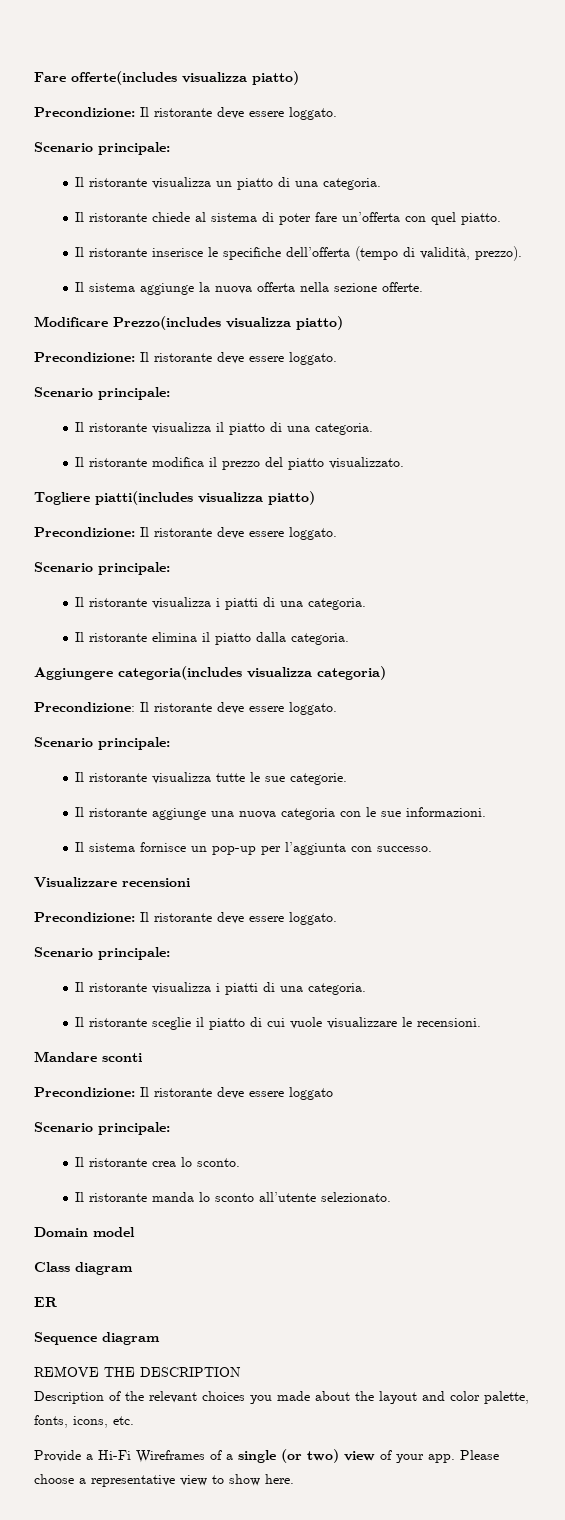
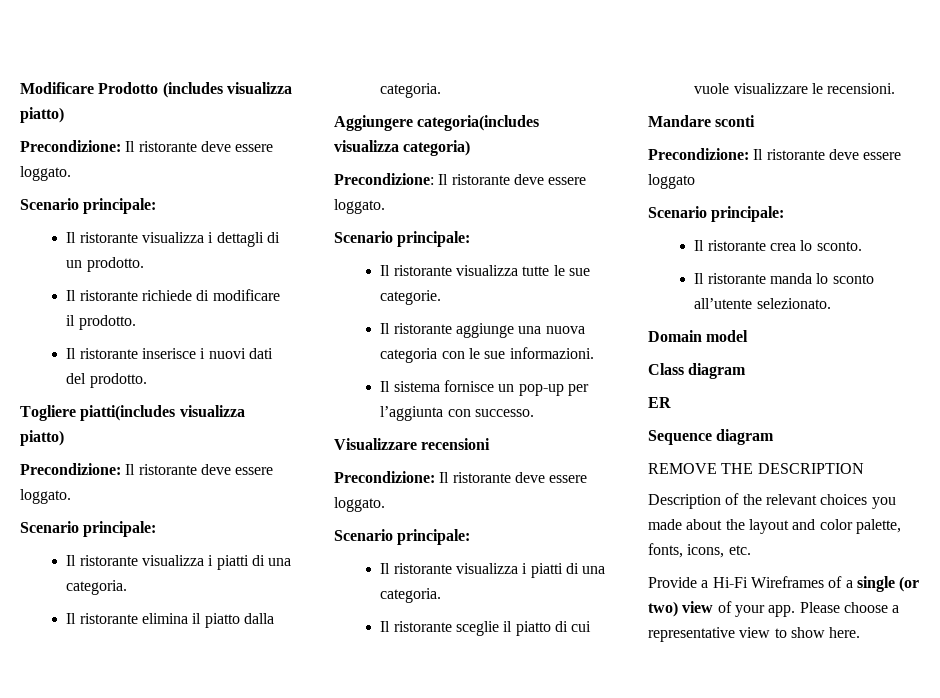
[34,71,177,85] Fare offerte(includes -> [20,82,223,98] Modificare Prodotto (includes
[216,177,382,190] [75,212,502,225] [75,246,523,261] [75,282,424,295] [34,316,343,330] [34,352,337,365] [34,387,170,400] [75,422,374,435] [75,457,405,470] un piatto di una categoria. // Il ristorante chiede al sistema di poter fare un’offerta con quel piatto. // Il ristorante inserisce le specifiche dell’offerta (tempo di validità, prezzo). // Il sistema aggiunge la nuova offerta nella sezione offerte. // Modificare Prezzo(includes visualizza piatto) // Precondizione: Il ristorante deve essere loggato. // Scenario principale: // Il ristorante visualizza il piatto di una categoria. // Il ristorante modifica il prezzo del piatto visualizzato. -> [208,232,281,247] [66,257,144,272] [66,289,280,301] [66,315,136,330] [66,348,274,359] [66,373,147,388] i dettagli di un prodotto. // Il ristorante richiede di modificare il prodotto. // Il ristorante inserisce i nuovi dati del prodotto.

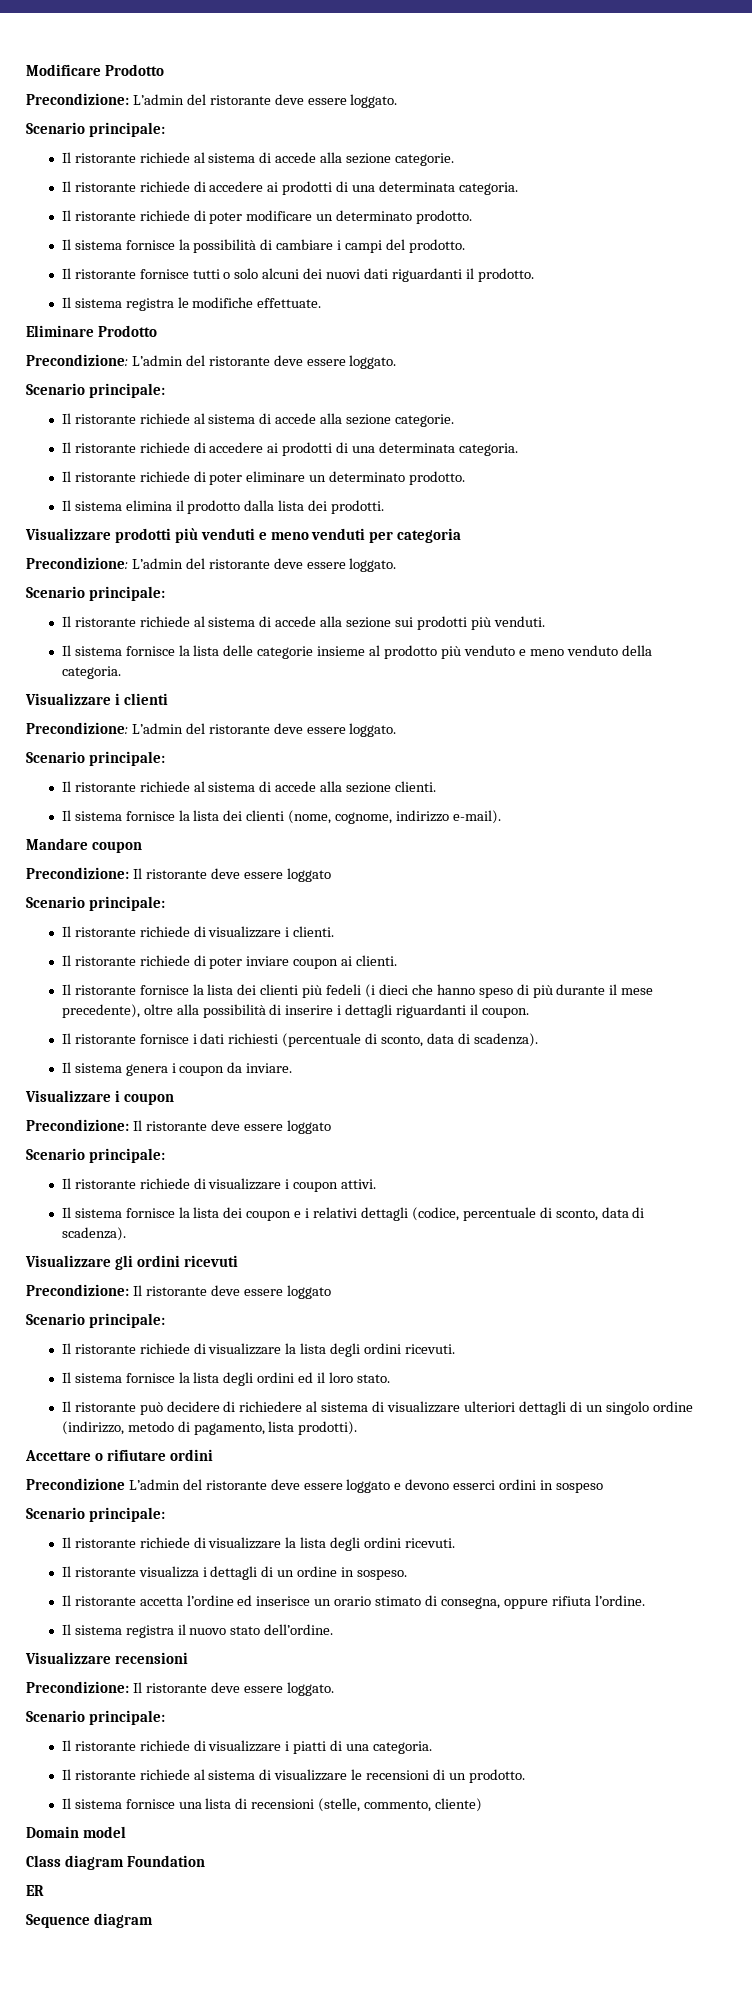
[162,82,292,98] [20,107,64,123] [20,140,274,152] [20,166,71,181] [20,198,157,214] [66,232,281,247] [66,257,144,272] [66,289,280,301] [66,315,136,330] [66,348,274,359] [66,373,147,388] [20,405,245,421] [20,430,64,446] [20,463,274,475] [20,489,71,504] [20,521,157,537] [66,555,292,570] [66,580,128,595] [66,613,275,628] [380,83,442,98] [334,115,540,131] [334,140,471,156] [334,173,587,185] [334,199,385,214] [334,231,471,247] [380,265,591,276] [380,290,442,305] [380,323,585,338] [380,347,594,363] [380,380,590,396] [380,406,535,421] (includes visualizza piatto) // Precondizione: Il ristorante deve essere loggato. // Scenario principale: // Il ristorante visualizza i dettagli di un prodotto. // Il ristorante richiede di modificare il prodotto. // Il ristorante inserisce i nuovi dati del prodotto. // Togliere piatti(includes visualizza piatto) // Precondizione: Il ristorante deve essere loggato. // Scenario principale: // Il ristorante visualizza i piatti di una categoria. // Il ristorante elimina il piatto dalla categoria. // Aggiungere categoria(includes visualizza categoria) // Precondizione: Il ristorante deve essere loggato. // Scenario principale: // Il ristorante visualizza tutte le sue categorie. // Il ristorante aggiunge una nuova categoria con le sue informazioni. // Il sistema fornisce un pop-up per l’aggiunta con successo. -> [26,93,398,108] [26,122,165,137] [61,152,455,166] [61,181,518,195] [61,210,473,224] [61,239,465,253] [61,268,534,282] [61,297,322,311] [26,325,157,337] [26,354,397,369] [26,383,165,398] [61,413,455,427] [61,442,518,456] [61,471,466,485] [61,500,385,514] [25,528,462,543] [26,557,397,572] [26,586,165,601] [61,616,545,630] [61,645,652,659] [61,666,121,679] [25,693,168,705] [26,722,397,737] [26,751,165,766] [61,781,437,793] [61,810,501,824] [26,838,142,853] [26,867,331,882] [26,896,165,911] [61,926,335,938] [61,955,398,969] [61,984,654,998] [61,1004,529,1018] [61,1033,538,1047] [61,1062,293,1076] [25,1090,174,1105] [26,1119,331,1134] [26,1148,165,1163] [61,1178,377,1192] [61,1207,645,1221] [61,1227,126,1241] [25,1255,238,1270] [26,1284,331,1299] [26,1313,165,1328] [61,1343,456,1357] [61,1372,390,1386] [61,1401,693,1415] [61,1421,358,1435] [25,1449,213,1461] [26,1478,603,1493] [26,1507,165,1522] [61,1537,456,1551] [61,1566,408,1580] [61,1595,645,1609] [61,1624,334,1638] // Precondizione: L’admin del ristorante deve essere loggato. // Scenario principale: // Il ristorante richiede al sistema di accede alla sezione categorie. // Il ristorante richiede di accedere ai prodotti di una determinata categoria. // Il ristorante richiede di poter modificare un determinato prodotto. // Il sistema fornisce la possibilità di cambiare i campi del prodotto. // Il ristorante fornisce tutti o solo alcuni dei nuovi dati riguardanti il prodotto. // Il sistema registra le modifiche effettuate. // Eliminare Prodotto // Precondizione: L’admin del ristorante deve essere loggato. // Scenario principale: // Il ristorante richiede al sistema di accede alla sezione categorie. // Il ristorante richiede di accedere ai prodotti di una determinata categoria. // Il ristorante richiede di poter eliminare un determinato prodotto. // Il sistema elimina il prodotto dalla lista dei prodotti. // Visualizzare prodotti più venduti e meno venduti per categoria // Precondizione: L’admin del ristorante deve essere loggato. // Scenario principale: // Il ristorante richiede al sistema di accede alla sezione sui prodotti più venduti. // Il sistema fornisce la lista delle categorie insieme al prodotto più venduto e meno venduto della categoria. // Visualizzare i clienti // Precondizione: L’admin del ristorante deve essere loggato. // Scenario principale: // Il ristorante richiede al sistema di accede alla sezione clienti. // Il sistema fornisce la lista dei clienti (nome, cognome, indirizzo e-mail). // Mandare coupon // Precondizione: Il ristorante deve essere loggato // Scenario principale: // Il ristorante richiede di visualizzare i clienti. // Il ristorante richiede di poter inviare coupon ai clienti. // Il ristorante fornisce la lista dei clienti più fedeli (i dieci che hanno speso di più durante il mese precedente), oltre alla possibilità di inserire i dettagli riguardanti il coupon. // Il ristorante fornisce i dati richiesti (percentuale di sconto, data di scadenza). // Il sistema genera i coupon da inviare. // Visualizzare i coupon // Precondizione: Il ristorante deve essere loggato // Scenario principale: // Il ristorante richiede di visualizzare i coupon attivi. // Il sistema fornisce la lista dei coupon e i relativi dettagli (codice, percentuale di sconto, data di scadenza). // Visualizzare gli ordini ricevuti // Precondizione: Il ristorante deve essere loggato // Scenario principale: // Il ristorante richiede di visualizzare la lista degli ordini ricevuti. // Il sistema fornisce la lista degli ordini ed il loro stato. // Il ristorante può decidere di richiedere al sistema di visualizzare ulteriori dettagli di un singolo ordine (indirizzo, metodo di pagamento, lista prodotti). // Accettare o rifiutare ordini // Precondizione L’admin del ristorante deve essere loggato e devono esserci ordini in sospeso // Scenario principale: // Il ristorante richiede di visualizzare la lista degli ordini ricevuti. // Il ristorante visualizza i dettagli di un ordine in sospeso. // Il ristorante accetta l’ordine ed inserisce un orario stimato di consegna, oppure rifiuta l’ordine. // Il sistema registra il nuovo stato dell’ordine.
[456,563,606,578] [380,588,442,603] [380,621,592,636] [694,83,896,94] [648,115,756,127] [648,148,902,160] [648,174,695,189] [648,206,785,222] [694,240,862,251] [694,273,874,284] [694,298,831,309] visualizza i piatti di una categoria. // Il ristorante sceglie il piatto di cui vuole visualizzare le recensioni. // Mandare sconti // Precondizione: Il ristorante deve essere loggato // Scenario principale: // Il ristorante crea lo sconto. // Il ristorante manda lo sconto all’utente selezionato. -> [139,1740,433,1754] [61,1769,525,1783] [61,1798,483,1812] richiede di visualizzare i piatti di una categoria. // Il ristorante richiede al sistema di visualizzare le recensioni di un prodotto. // Il sistema fornisce una lista di recensioni (stelle, commento, cliente)
(747, 371) none -> [126,1855,205,1867] Foundation
[648,463,864,474] [648,493,896,509] [648,519,901,534] [648,543,751,558] [648,576,920,592] [648,601,900,617] [648,627,861,642] // REMOVE THE DESCRIPTION // Description of the relevant choices you made about the layout and color palette, fonts, icons, etc. // Provide a Hi-Fi Wireframes of a single (or two) view of your app. Please choose a representative view to show here. -> (153, 1920) none

